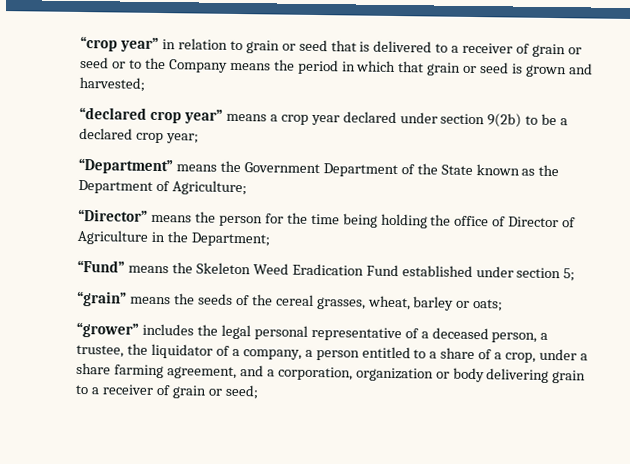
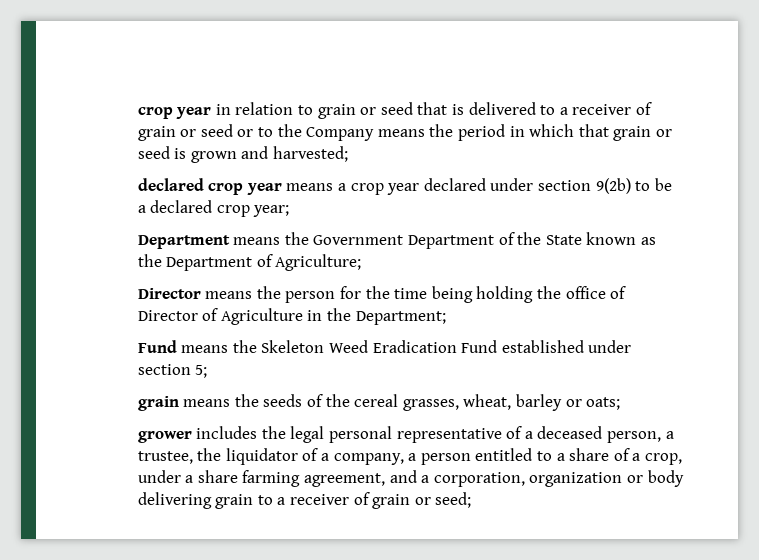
[80,35,160,53] “crop year” -> [137,107,212,119] crop year
[79,106,224,124] “declared crop year” -> [137,178,282,195] declared crop year
[78,157,174,175] “Department” -> [137,235,230,249] Department
[78,208,149,222] “Director” -> [137,288,201,299] Director
[77,259,126,273] “Fund” -> [137,340,177,353] Fund
[77,290,128,307] “grain” -> [137,396,179,411] grain
[76,321,140,338] “grower” -> [137,431,192,443] grower

